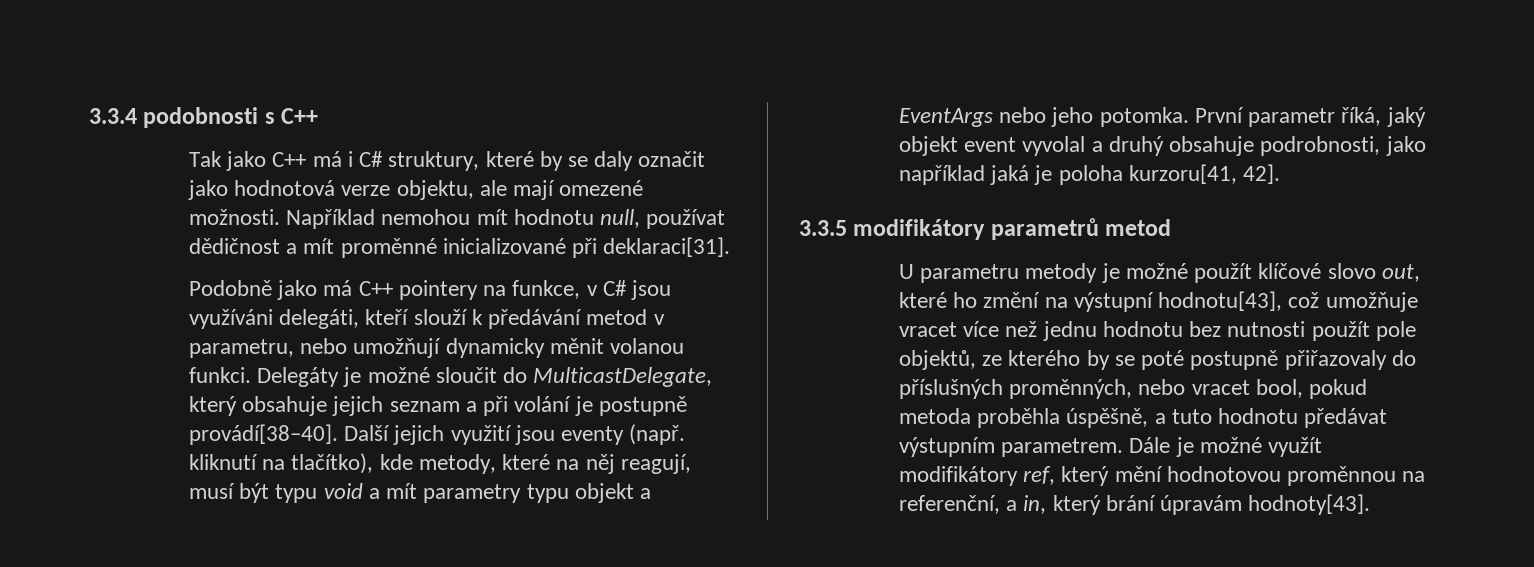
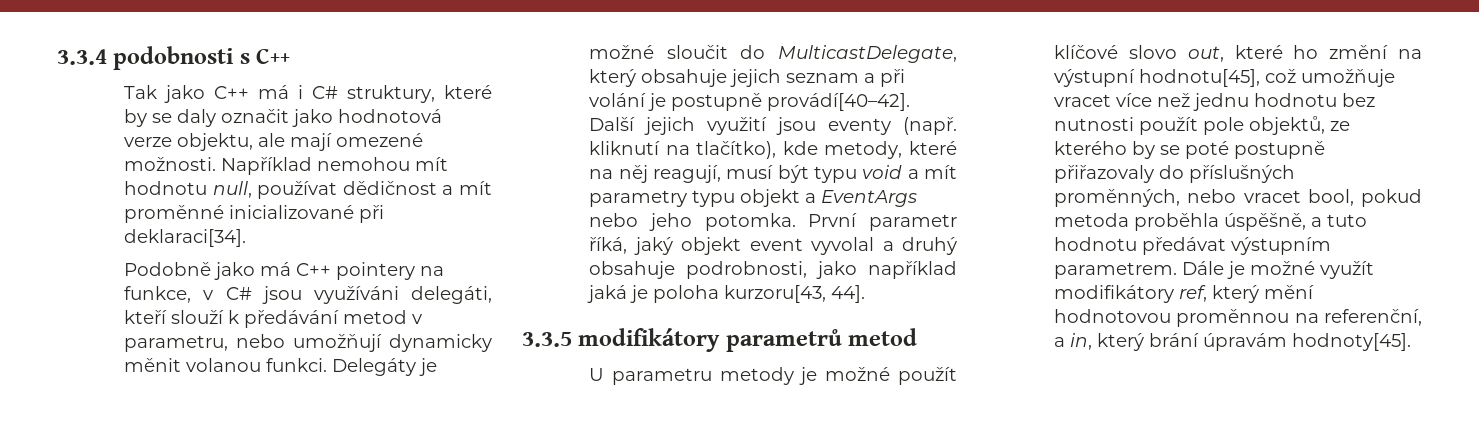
[603,237,731,257] deklaraci[31]. -> [124,229,247,247] deklaraci[34].
[189,424,339,445] provádí[38–40]. -> [767,93,911,111] provádí[40–42].
[1128,164,1281,184] kurzoru[41, 42]. -> [724,285,866,303] kurzoru[43, 44].
[1158,291,1283,311] hodnotu[43], -> [1139,69,1261,87] hodnotu[45],
[1248,494,1371,515] hodnoty[43]. -> [1292,333,1412,351] hodnoty[45].

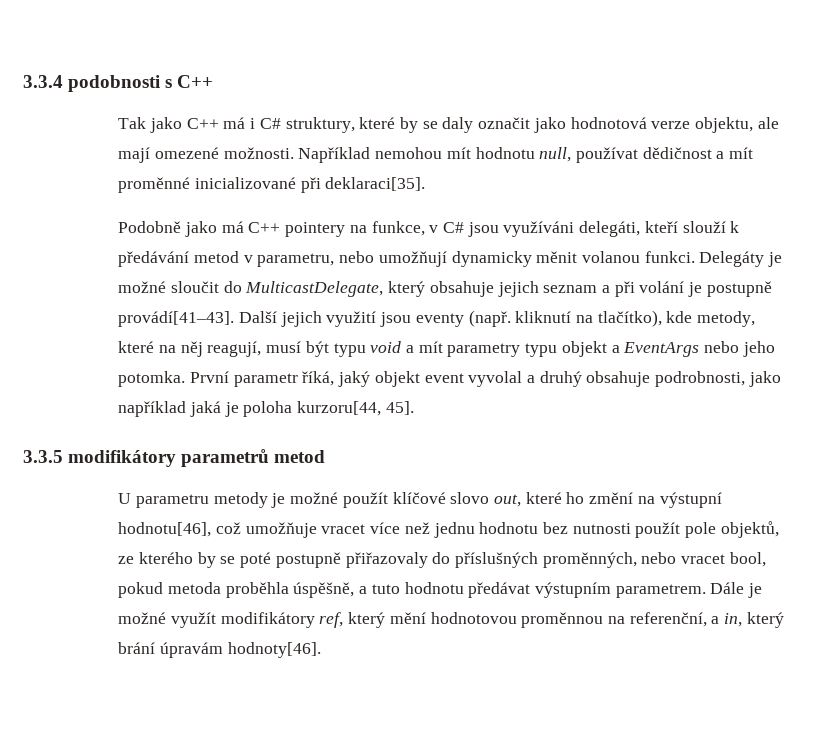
[124,229,247,247] deklaraci[34]. -> [325,177,426,191] deklaraci[35].
[767,93,911,111] provádí[40–42]. -> [118,311,235,327] provádí[41–43].
[724,285,866,303] kurzoru[43, 44]. -> [297,401,414,416] kurzoru[44, 45].
[1139,69,1261,87] hodnotu[45], -> [118,522,212,537] hodnotu[46],
[1292,333,1412,351] hodnoty[45]. -> [227,642,321,658] hodnoty[46].

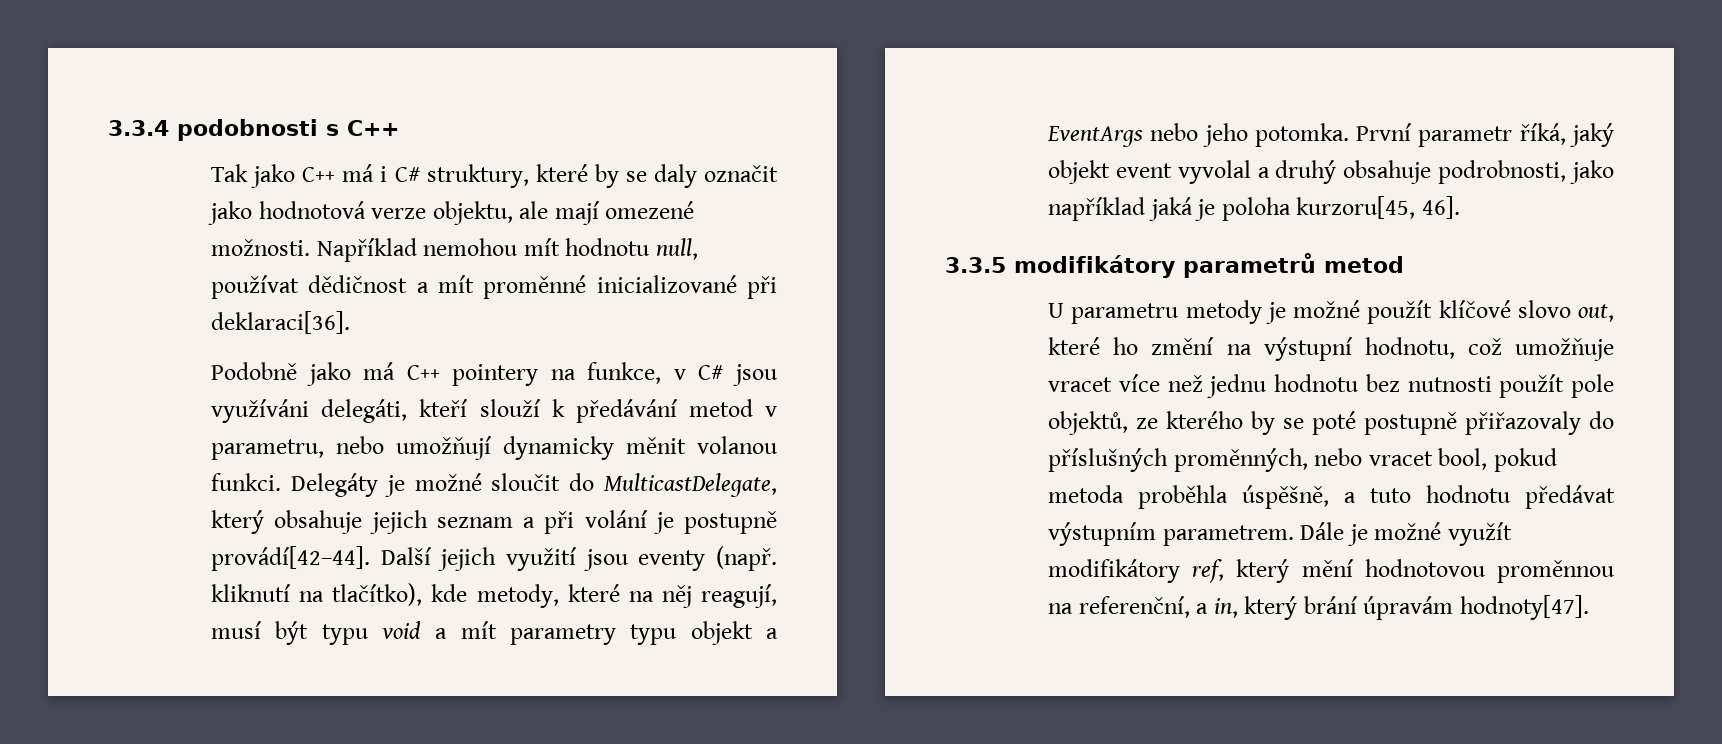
[325,177,426,191] deklaraci[35]. -> [211,311,351,334] deklaraci[36].
[118,311,235,327] provádí[41–43]. -> [211,546,371,571] provádí[42–44].
[297,401,414,416] kurzoru[44, 45]. -> [1296,196,1460,219] kurzoru[45, 46].
[118,522,212,537] hodnotu[46], -> [1364,337,1455,359] hodnotu,
[227,642,321,658] hodnoty[46]. -> [1459,595,1589,620] hodnoty[47].

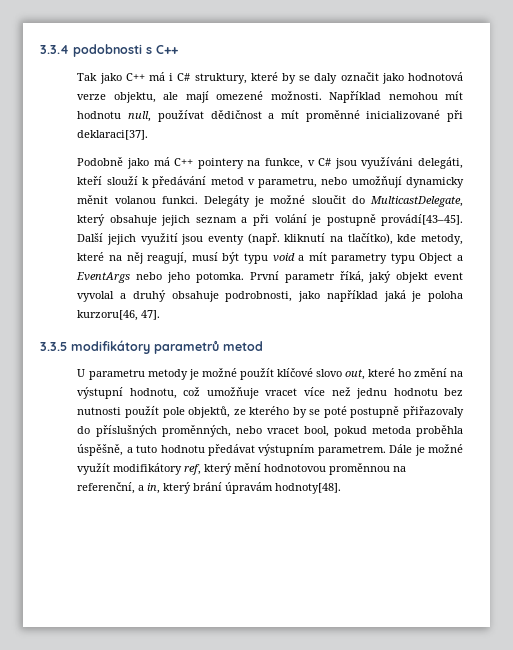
[211,311,351,334] deklaraci[36]. -> [77,130,149,140] deklaraci[37].
[211,546,371,571] provádí[42–44]. -> [381,214,464,226] provádí[43–45].
[690,621,753,645] objekt -> [419,253,453,264] Object
[1296,196,1460,219] kurzoru[45, 46]. -> [77,310,161,321] kurzoru[46, 47].
[1459,595,1589,620] hodnoty[47]. -> [275,483,342,494] hodnoty[48].

